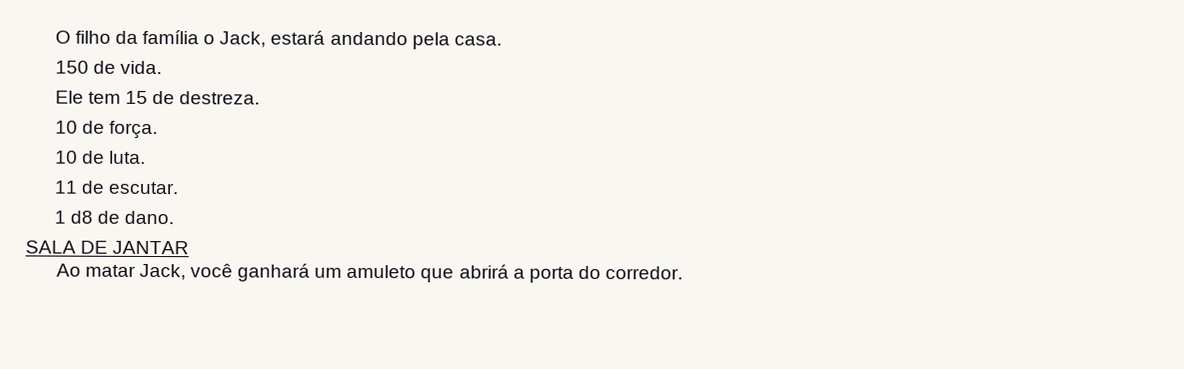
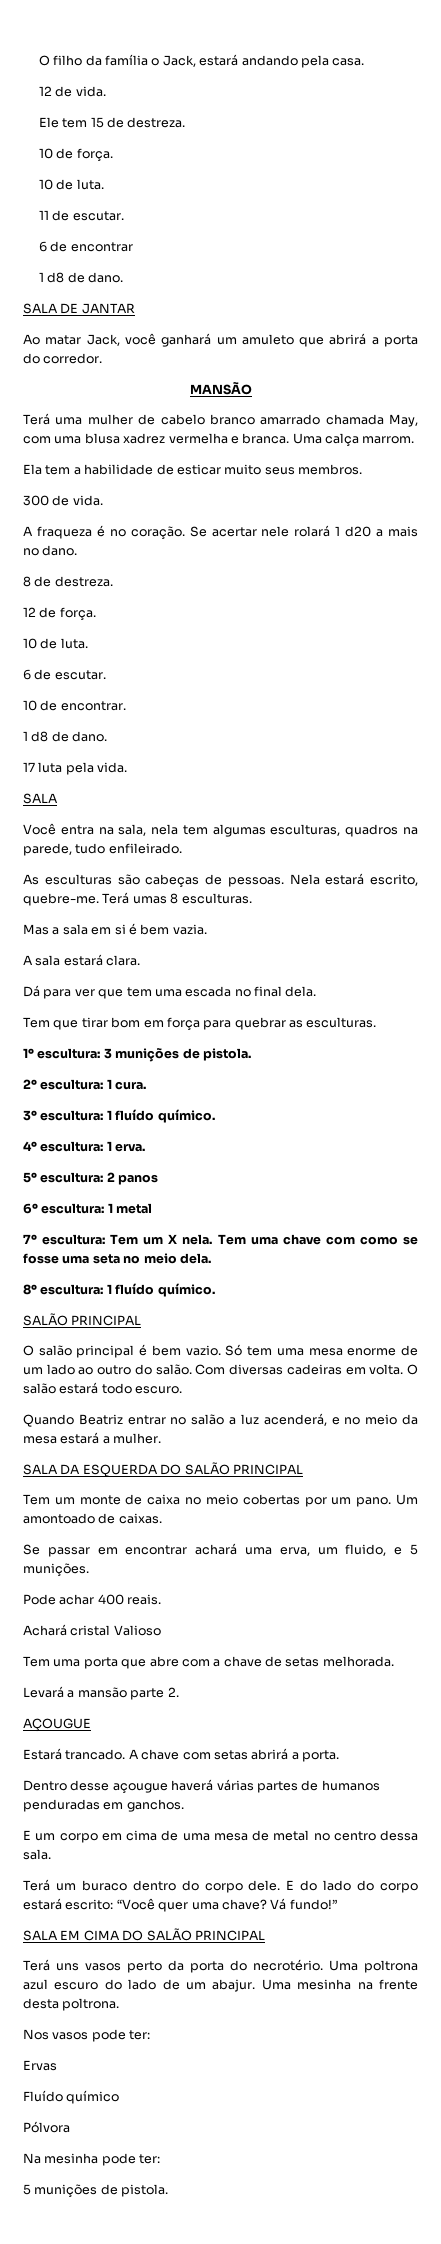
[54,60,89,74] 150 -> [38,86,52,96] 12
(179, 188) none -> [38,241,133,252] // 6 de encontrar
(684, 273) none -> [189,382,252,395] [23,413,418,427] [23,433,415,447] [23,464,362,475] [23,495,103,506] [23,525,419,540] [23,545,78,556] [23,576,113,587] [23,607,96,621] [23,638,88,649] [23,669,106,680] [23,700,126,711] [23,731,108,742] [23,762,128,775] [23,793,58,804] [23,823,418,837] [23,843,182,856] [23,873,418,888] [23,892,252,906] [23,923,207,935] [23,954,141,966] [23,985,317,999] [23,1017,377,1031] [23,1048,251,1062] [23,1079,147,1090] [23,1109,215,1123] [23,1141,146,1152] [23,1172,159,1185] [23,1203,153,1214] [23,1234,418,1245] [23,1253,211,1264] [23,1283,215,1297] [23,1313,142,1326] [23,1344,418,1358] [23,1364,419,1375] [23,1382,183,1394] [23,1413,418,1427] [23,1432,162,1444] [23,1462,303,1477] [23,1494,418,1507] [23,1513,162,1524] [23,1543,419,1557] [23,1563,89,1577] [23,1594,162,1605] [23,1624,161,1636] [23,1656,394,1669] [23,1686,179,1700] [23,1718,91,1732] [23,1748,339,1762] [23,1779,380,1794] [23,1799,184,1812] [23,1830,418,1843] [23,1849,51,1860] [23,1879,419,1893] [23,1898,337,1912] [23,1928,265,1941] [23,1959,418,1973] [23,1979,418,1992] [23,1998,120,2011] [23,2029,151,2042] [23,2060,57,2071] [23,2090,120,2104] [23,2121,70,2133] [23,2153,161,2166] [23,2184,169,2198] // MANSÃO // Terá uma mulher de cabelo branco amarrado chamada May, com uma blusa xadrez vermelha e branca. Uma calça marrom. // Ela tem a habilidade de esticar muito seus membros. // 300 de vida. // A fraqueza é no coração. Se acertar nele rolará 1 d20 a mais no dano. // 8 de destreza. // 12 de força. // 10 de luta. // 6 de escutar. // 10 de encontrar. // 1 d8 de dano. // 17 luta pela vida. // SALA // Você entra na sala, nela tem algumas esculturas, quadros na parede, tudo enfileirado. // As esculturas são cabeças de pessoas. Nela estará escrito, quebre-me. Terá umas 8 esculturas. // Mas a sala em si é bem vazia. // A sala estará clara. // Dá para ver que tem uma escada no final dela. // Tem que tirar bom em força para quebrar as esculturas. // 1º escultura: 3 munições de pistola. // 2º escultura: 1 cura. // 3º escultura: 1 fluído químico. // 4º escultura: 1 erva. // 5º escultura: 2 panos // 6º escultura: 1 metal // 7º escultura: Tem um X nela. Tem uma chave com como se fosse uma seta no meio dela. // 8º escultura: 1 fluído químico. // SALÃO PRINCIPAL // O salão principal é bem vazio. Só tem uma mesa enorme de um lado ao outro do salão. Com diversas cadeiras em volta. O salão estará todo escuro. // Quando Beatriz entrar no salão a luz acenderá, e no meio da mesa estará a mulher. // SALA DA ESQUERDA DO SALÃO PRINCIPAL // Tem um monte de caixa no meio cobertas por um pano. Um amontoado de caixas. // Se passar em encontrar achará uma erva, um fluido, e 5 munições. // Pode achar 400 reais. // Achará cristal Valioso // Tem uma porta que abre com a chave de setas melhorada. // Levará a mansão parte 2. // AÇOUGUE // Estará trancado. A chave com setas abrirá a porta. // Dentro desse açougue haverá várias partes de humanos penduradas em ganchos. // E um corpo em cima de uma mesa de metal no centro dessa sala. // Terá um buraco dentro do corpo dele. E do lado do corpo estará escrito: “Você quer uma chave? Vá fundo!” // SALA EM CIMA DO SALÃO PRINCIPAL // Terá uns vasos perto da porta do necrotério. Uma poltrona azul escuro do lado de um abajur. Uma mesinha na frente desta poltrona. // Nos vasos pode ter: // Ervas // Fluído químico // Pólvora // Na mesinha pode ter: // 5 munições de pistola.

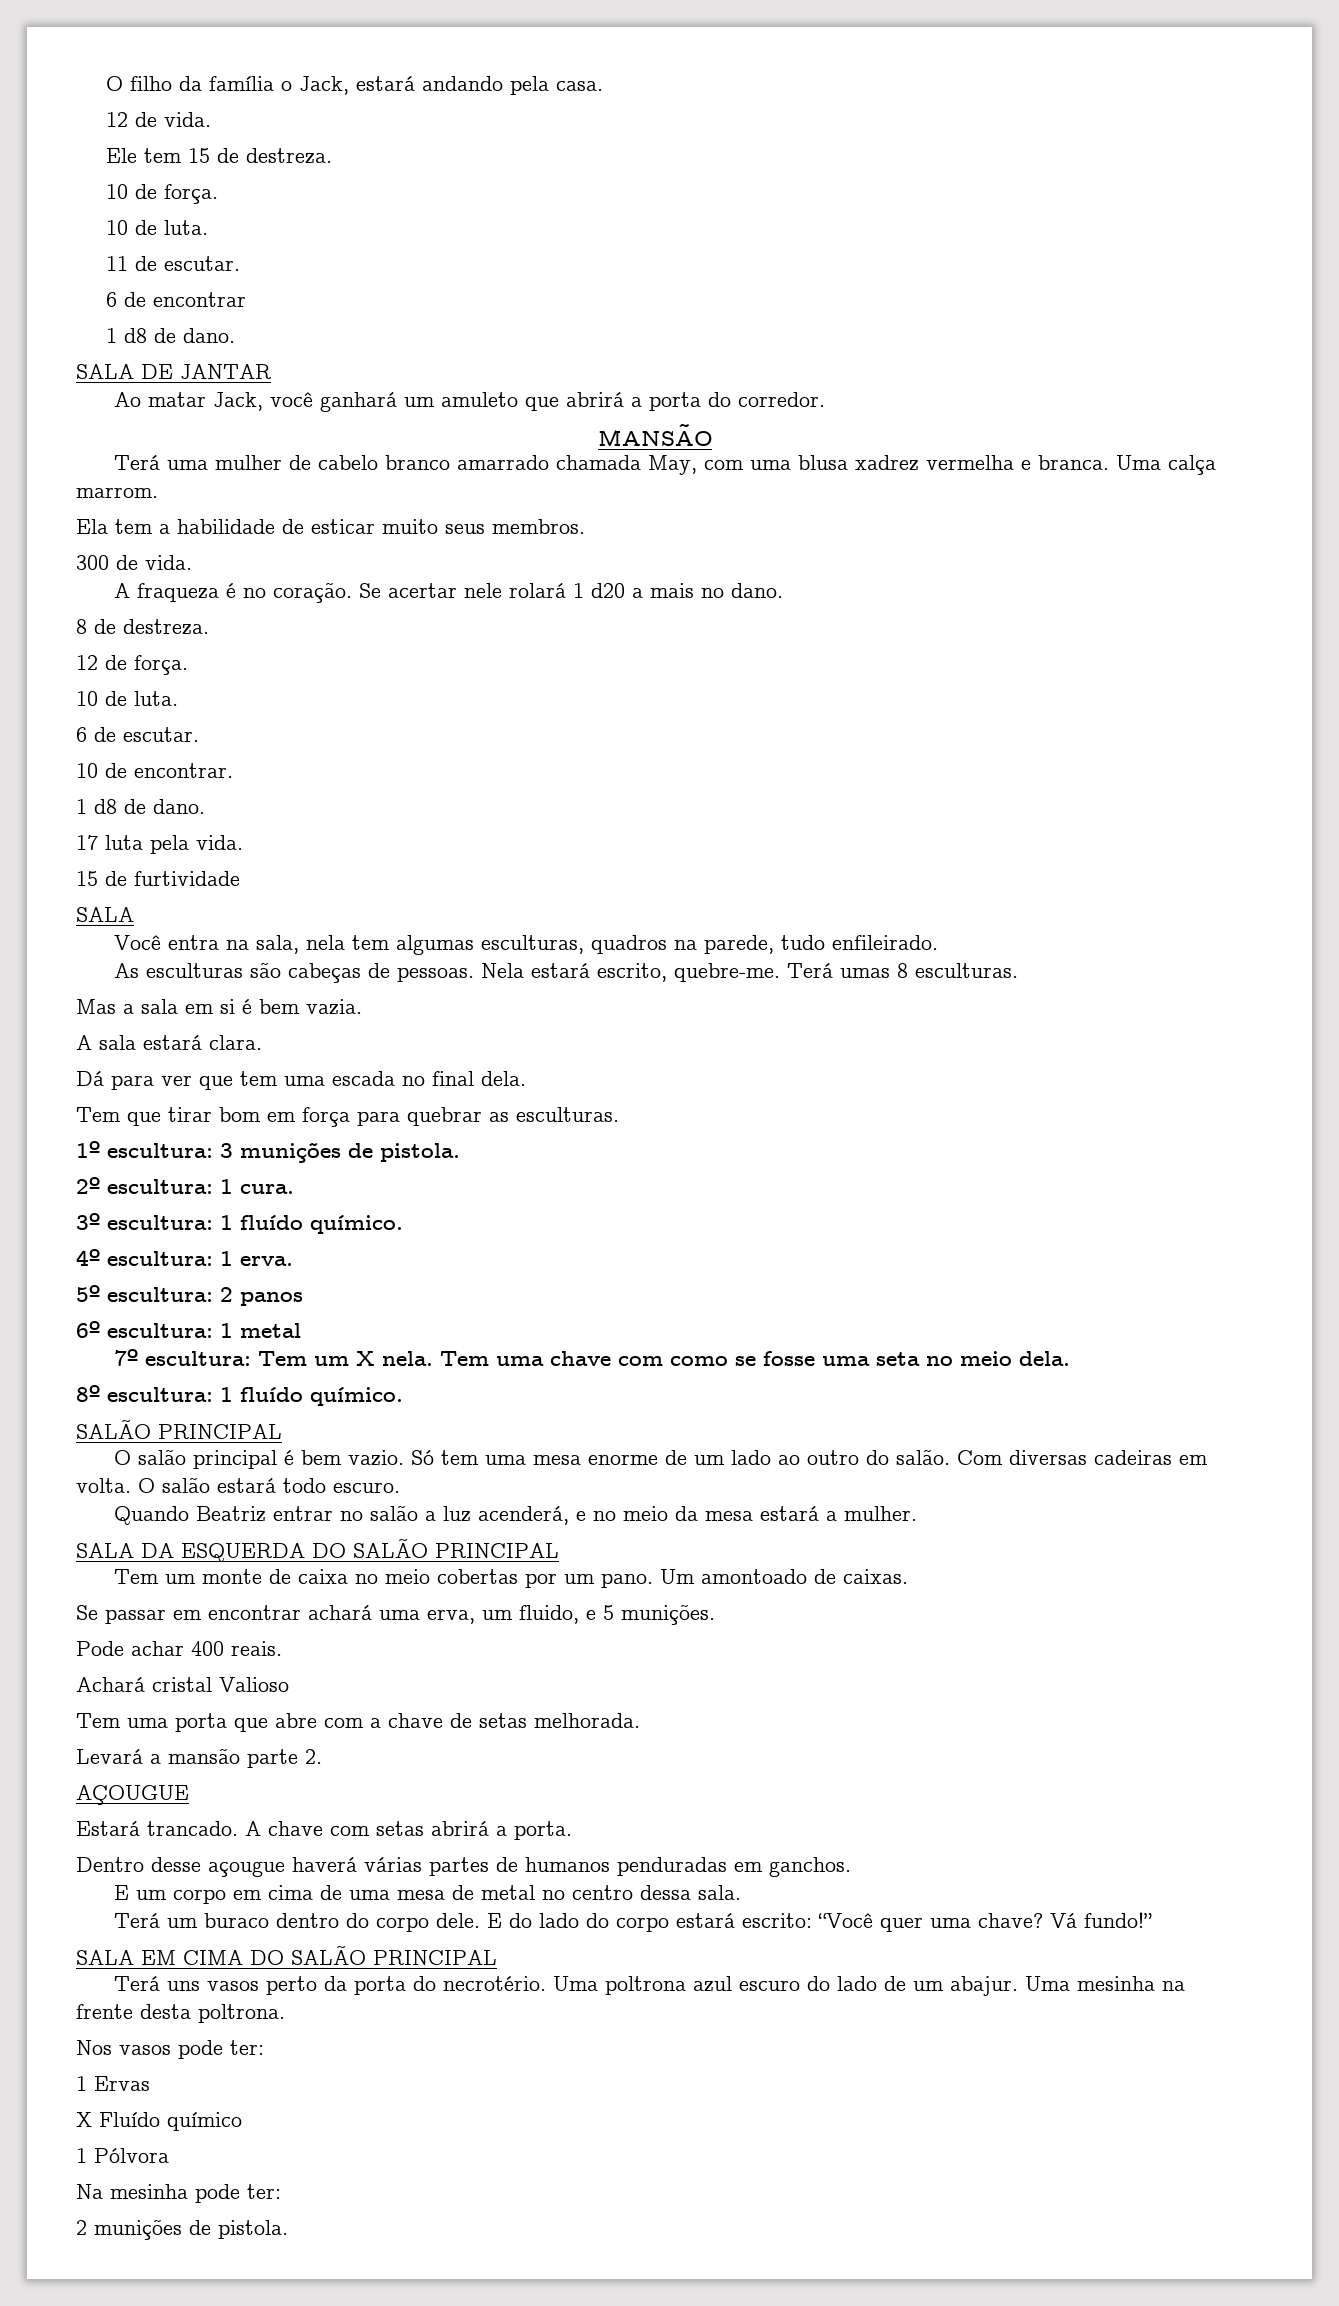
(128, 767) none -> [76,871,240,886] // 15 de furtividade
(151, 2035) none -> [76,2076,87,2091] 1
(57, 2065) none -> [76,2112,92,2127] X
(120, 2097) none -> [76,2148,87,2163] 1
[23,2184,31,2195] 5 -> [76,2220,87,2235] 2

